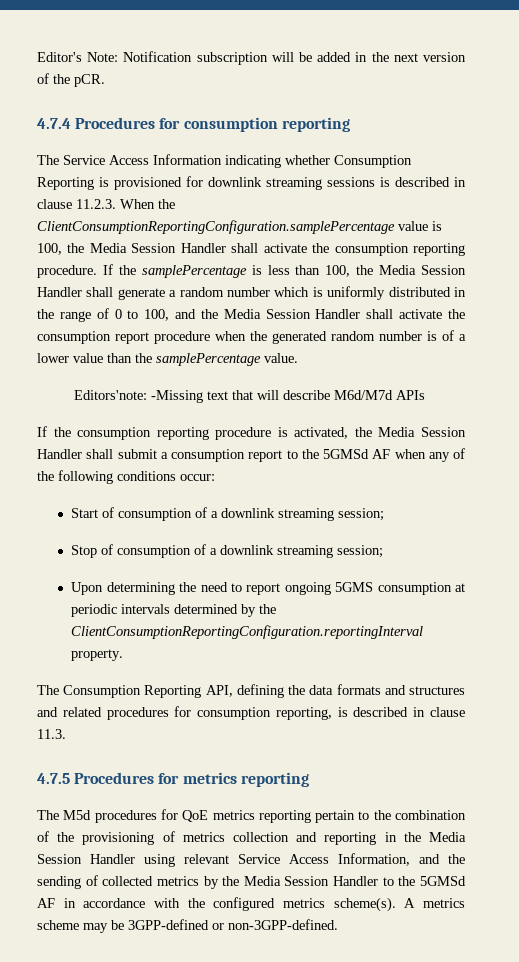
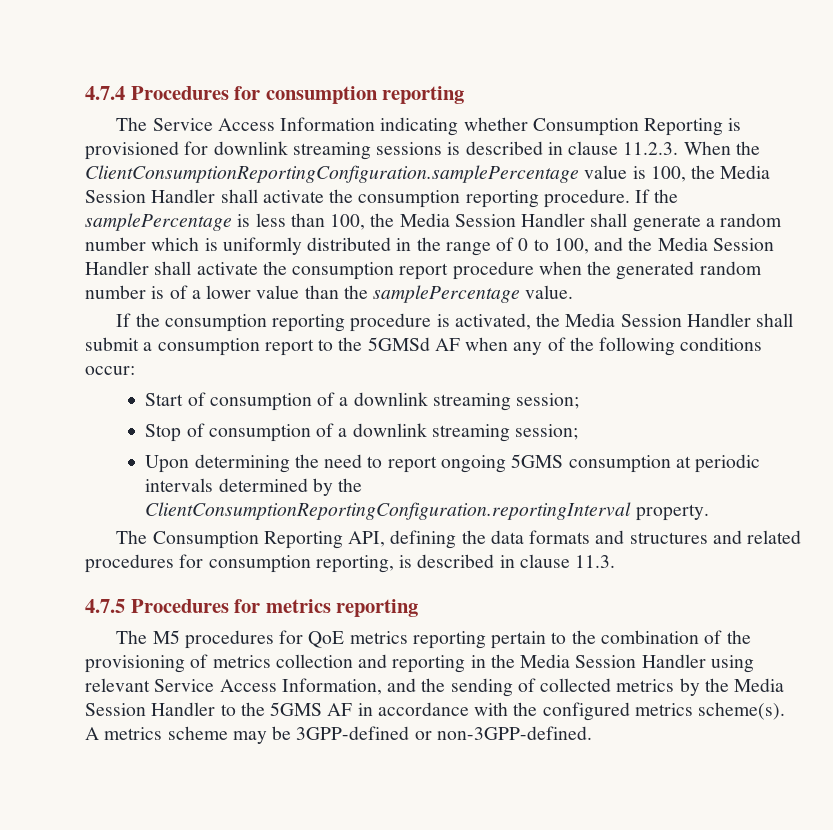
[37,51,466,65] [37,73,105,87] Editor's Note: Notification subscription will be added in the next version of the pCR. // -> (85, 93) none
[73,390,425,403] // Editors'note: -Missing text that will describe M6d/M7d APIs -> (574, 292) none
[63,810,92,820] M5d -> [152,630,180,644] M5
[419,876,466,886] 5GMSd -> [270,702,323,716] 5GMS

